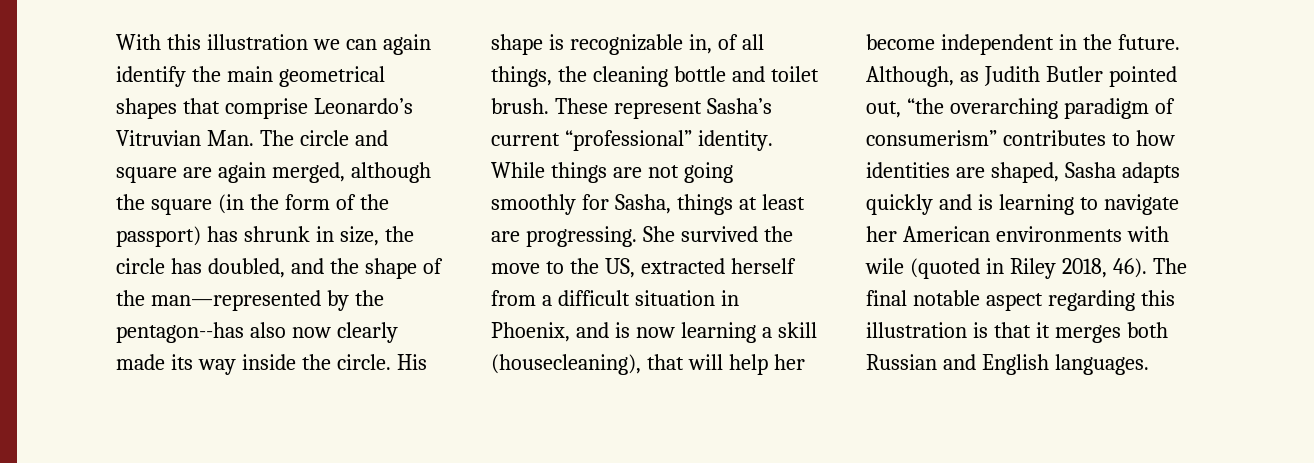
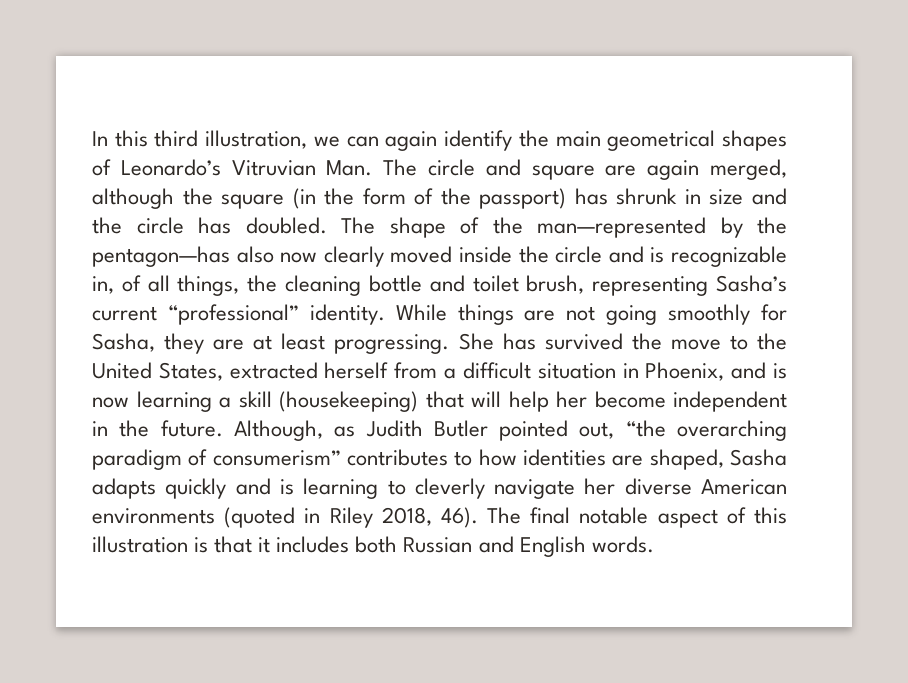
[116,34,308,50] With this illustration -> [92,130,308,149] In this third illustration,
[182,98,308,119] that comprise -> [92,159,111,176] of
[339,226,379,246] size, -> [709,188,788,205] size and
[207,258,359,278] doubled, and the -> [245,217,375,234] doubled. The
[116,322,244,343] pentagon--has -> [92,246,230,267] pentagon—has
[116,354,427,375] [491,34,543,55] made its way inside the circle. His shape -> [390,246,644,263] moved inside the circle and
[491,98,702,119] brush. These represent -> [526,275,709,296] brush, representing
[676,194,733,215] things -> [164,333,245,354] they are
[491,231,520,242] are -> (326, 341) none
(675, 234) none -> [502,333,536,350] has
[604,258,635,278] US, -> [92,362,223,381] United States,
[491,354,641,375] (housecleaning), -> [279,391,418,412] (housekeeping)
(1098, 203) none -> [414,478,485,499] cleverly
(897, 234) none -> [624,478,692,495] diverse
[1126,226,1169,242] [865,258,904,274] with wile -> (215, 516) none
[1047,290,1135,311] regarding -> [726,507,746,524] of
[1054,325,1121,343] merges -> [276,536,350,553] includes
[1054,354,1149,375] languages. -> [591,536,654,553] words.

